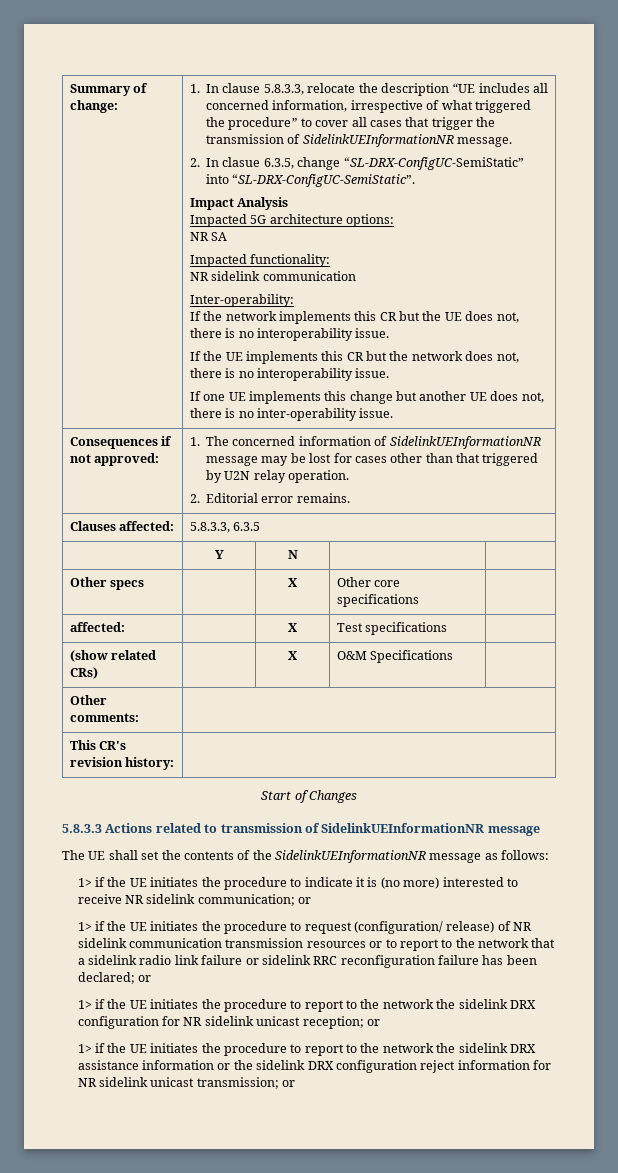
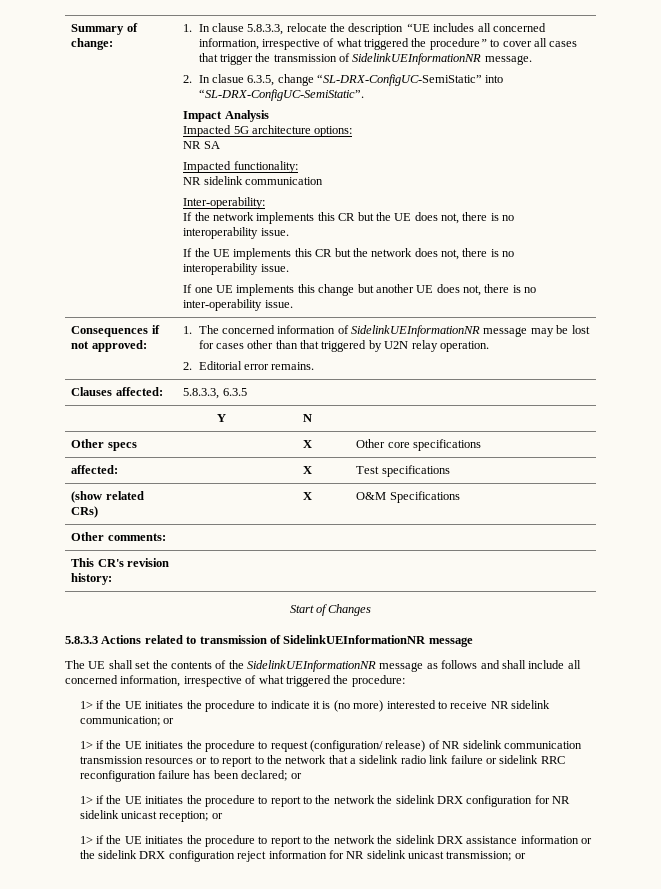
[501,850,550,860] follows: -> [441,660,581,669] [65,675,405,687] follows and shall include all concerned information, irrespective of what triggered the procedure:

